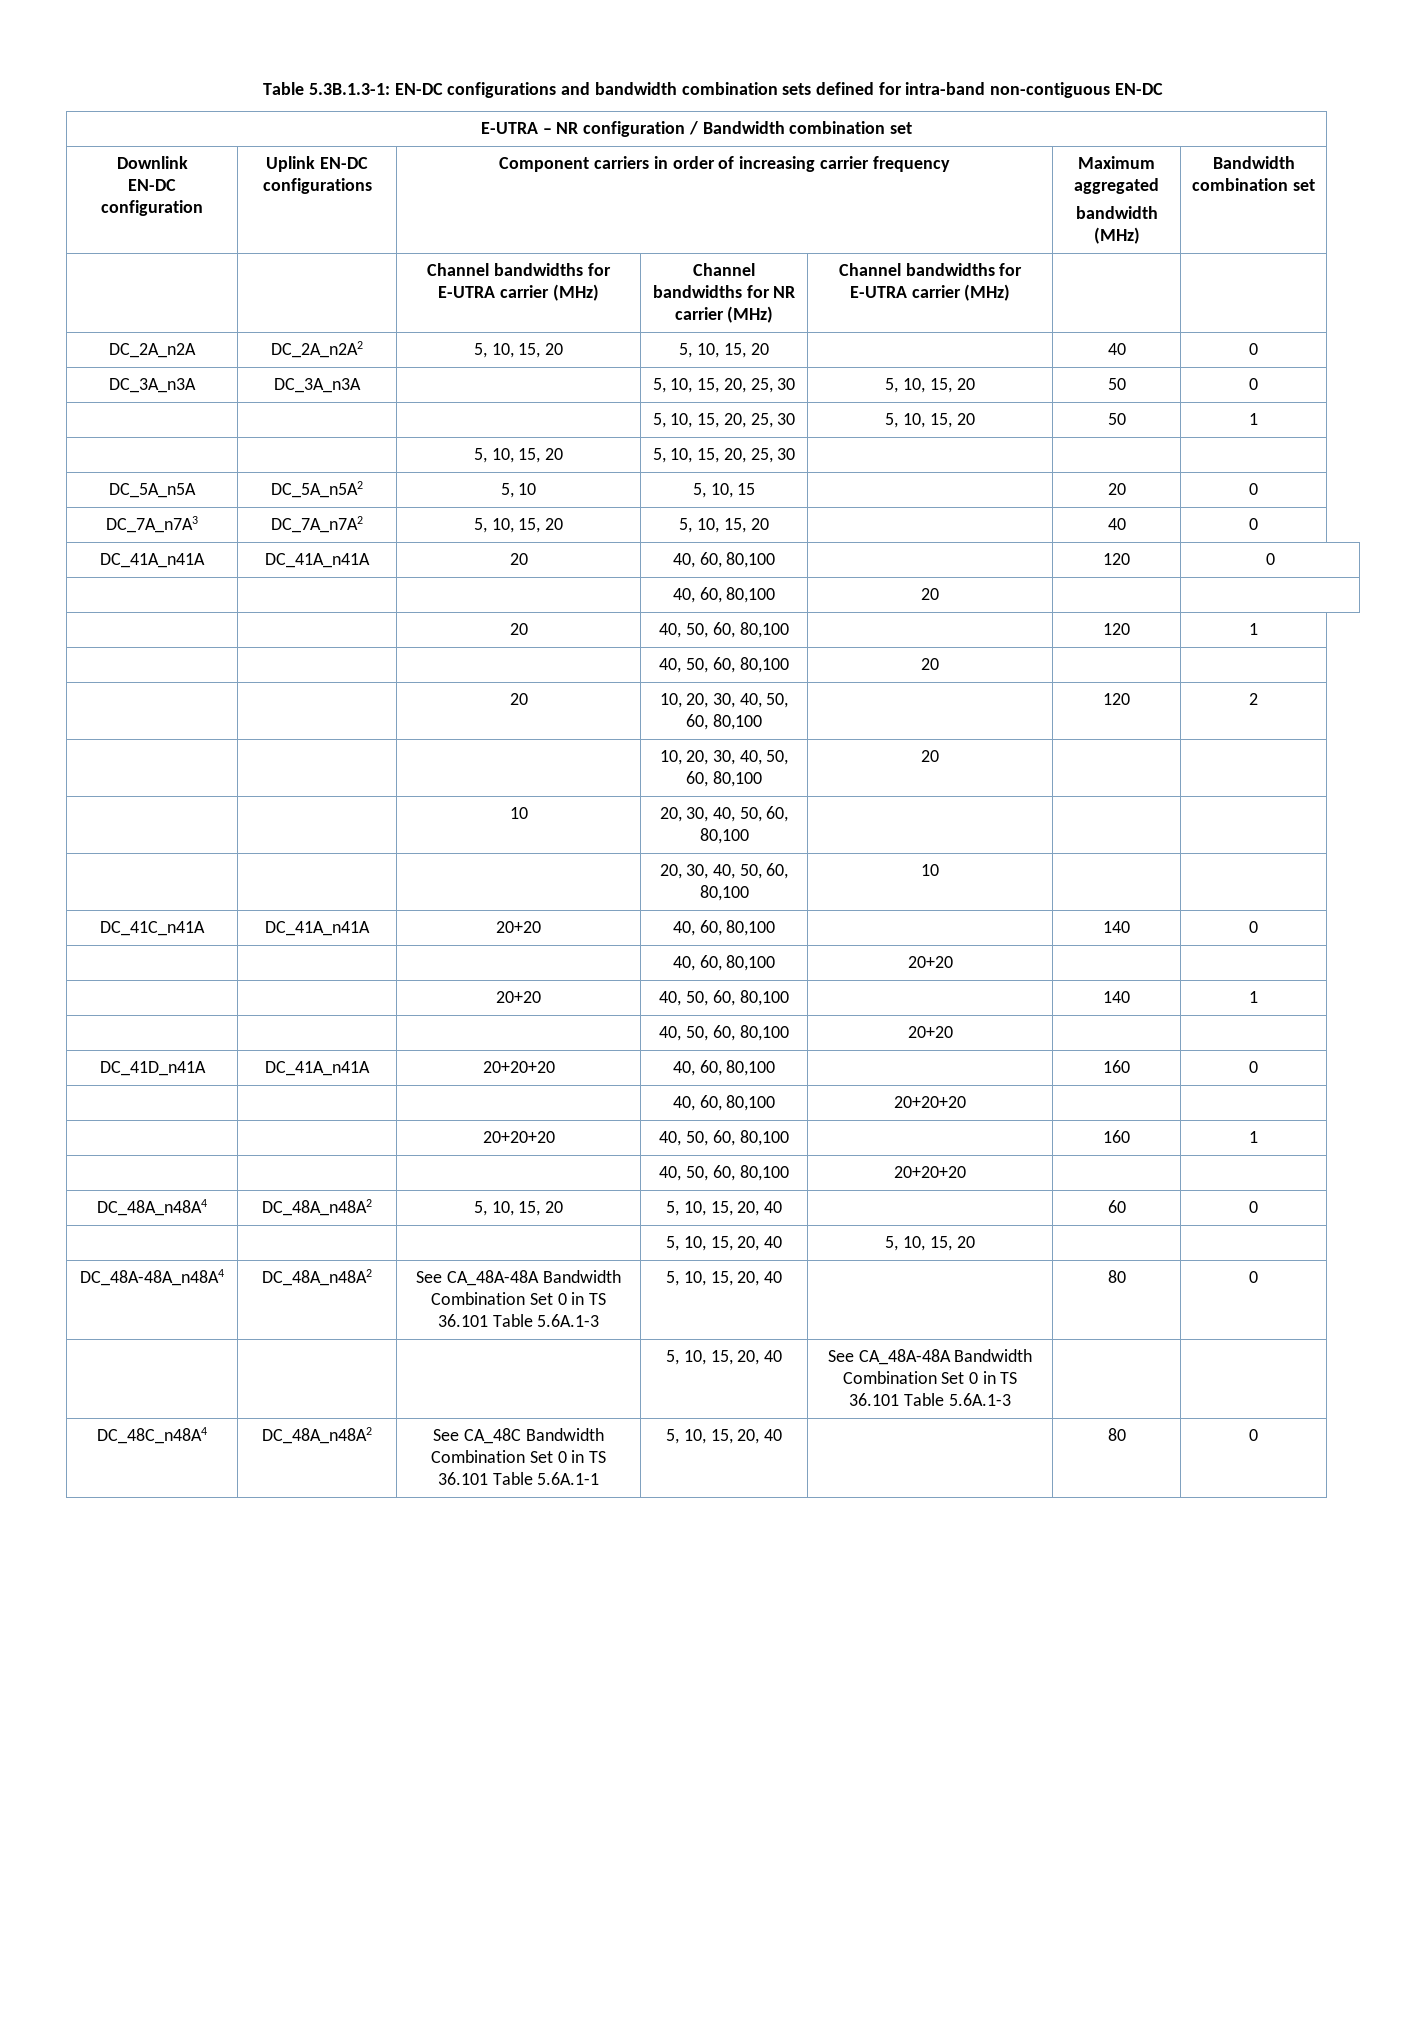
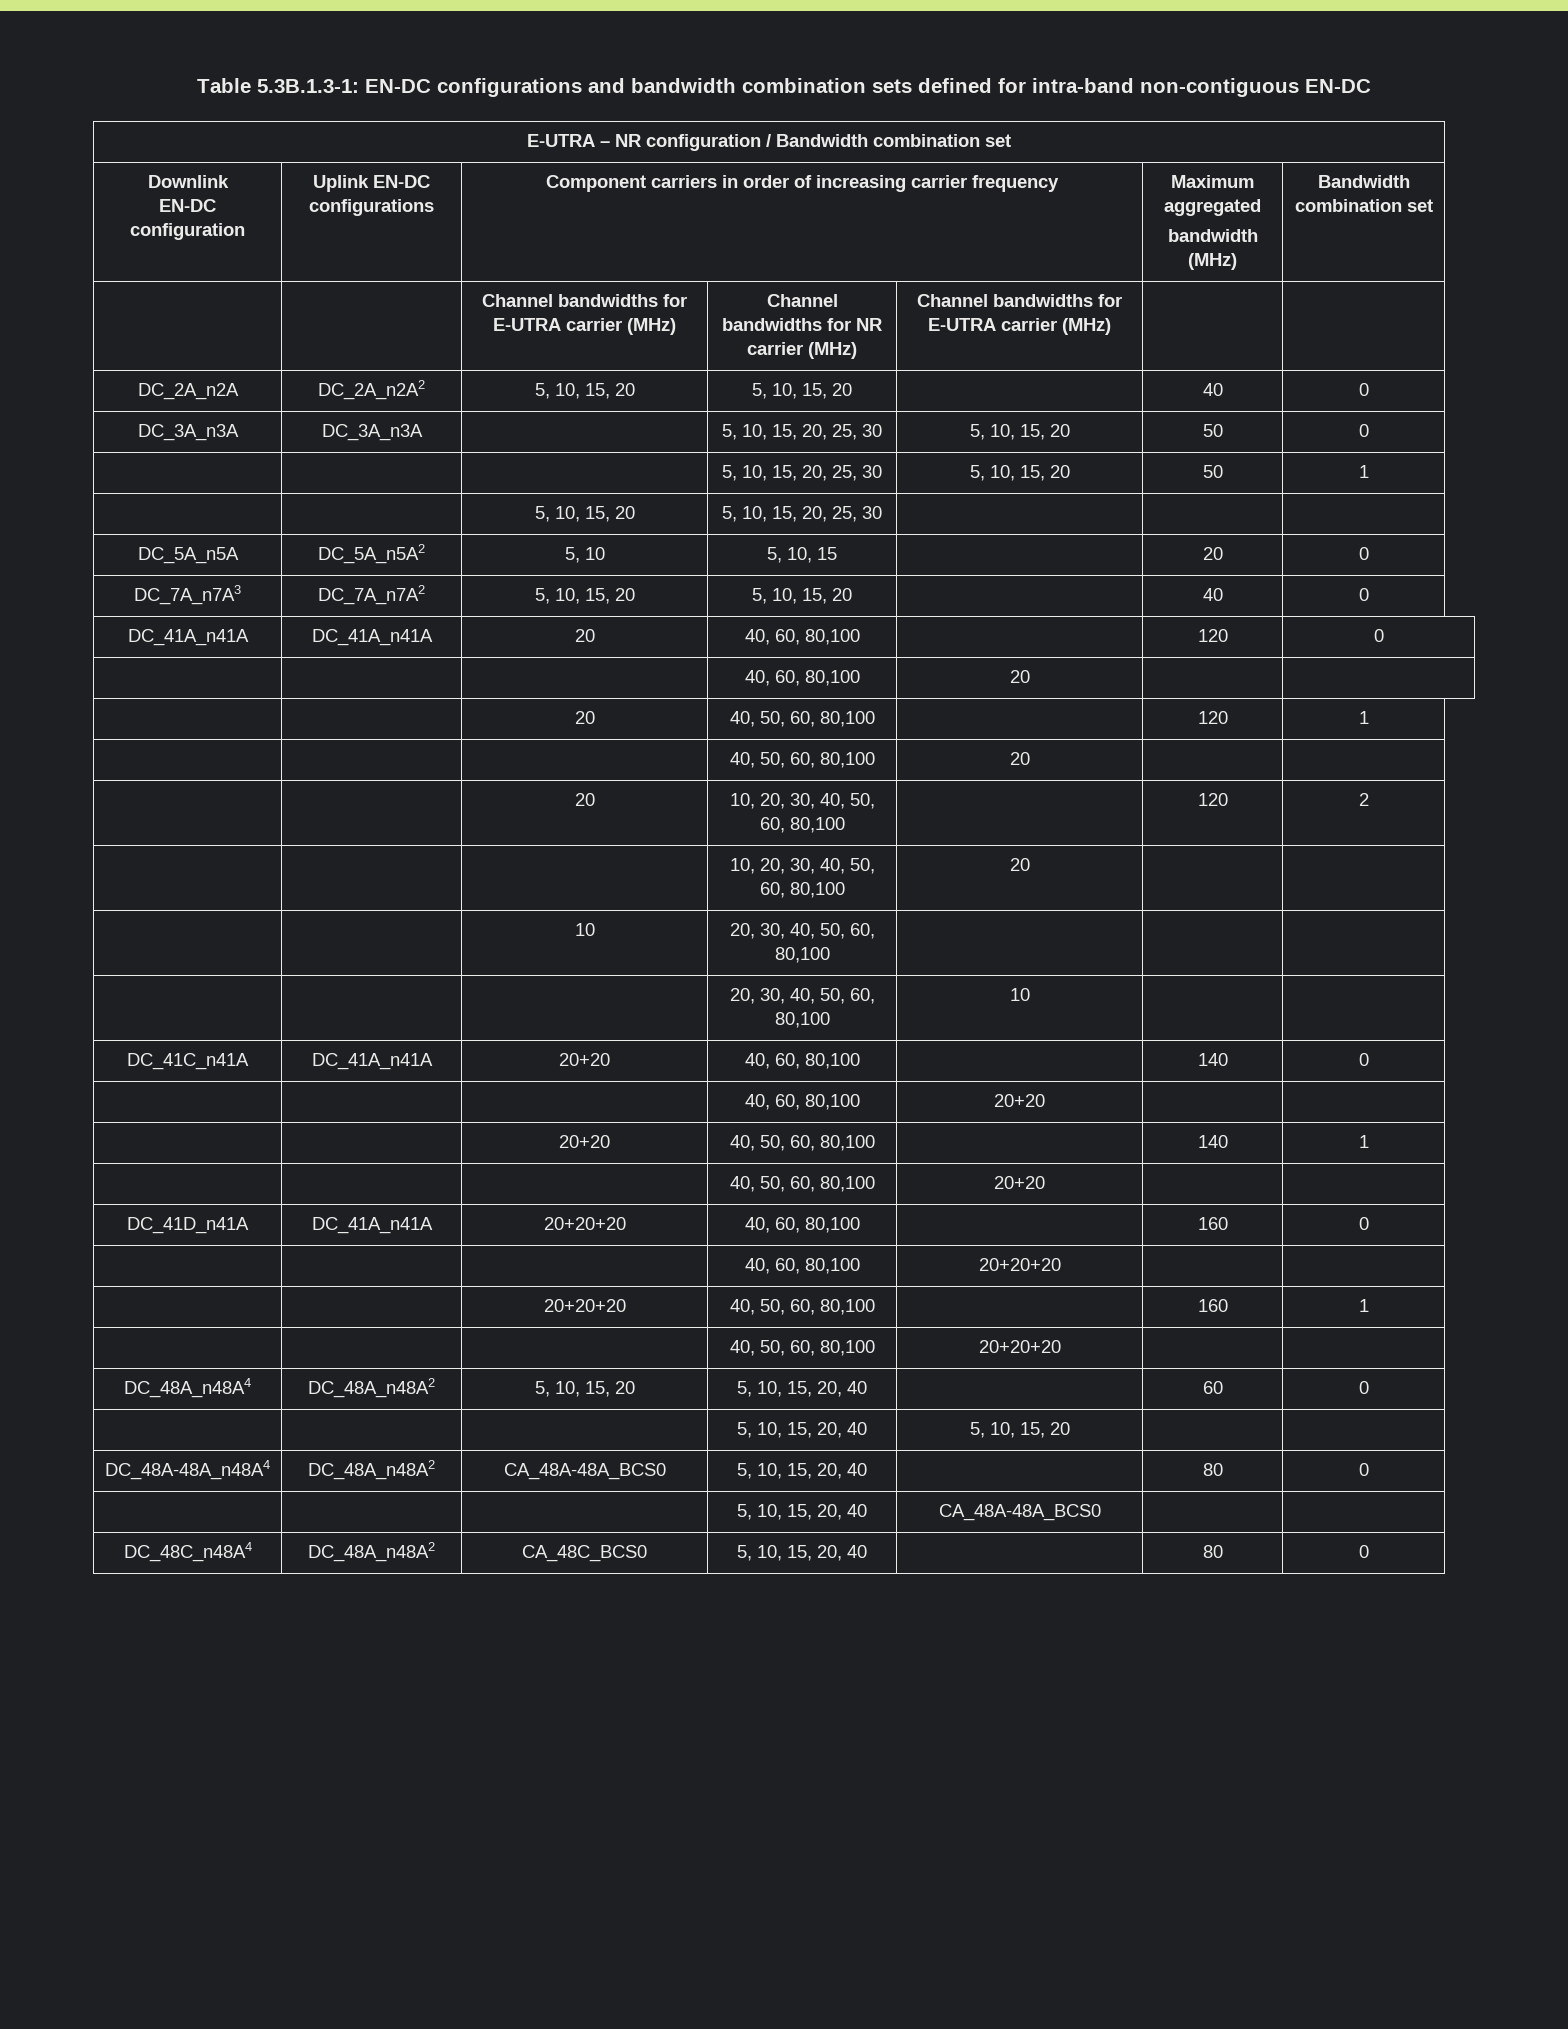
[416,1270,621,1286] [431,1292,606,1305] [437,1314,600,1327] See CA_48A-48A Bandwidth Combination Set 0 in TS 36.101 Table 5.6A.1-3 -> [503,1463,666,1480] CA_48A-48A_BCS0
[827,1349,1033,1365] [842,1371,1018,1384] [849,1393,1011,1406] [97,1427,207,1444] [262,1427,372,1444] [433,1428,604,1444] [431,1450,606,1463] [437,1472,600,1485] See CA_48A-48A Bandwidth Combination Set 0 in TS 36.101 Table 5.6A.1-3 | | // DC_48C_n48A4 | DC_48A_n48A2 | See CA_48C Bandwidth Combination Set 0 in TS 36.101 Table 5.6A.1-1 -> [938,1504,1101,1521] [123,1542,252,1562] [308,1542,435,1562] [522,1545,647,1562] CA_48A-48A_BCS0 | | // DC_48C_n48A4 | DC_48A_n48A2 | CA_48C_BCS0

